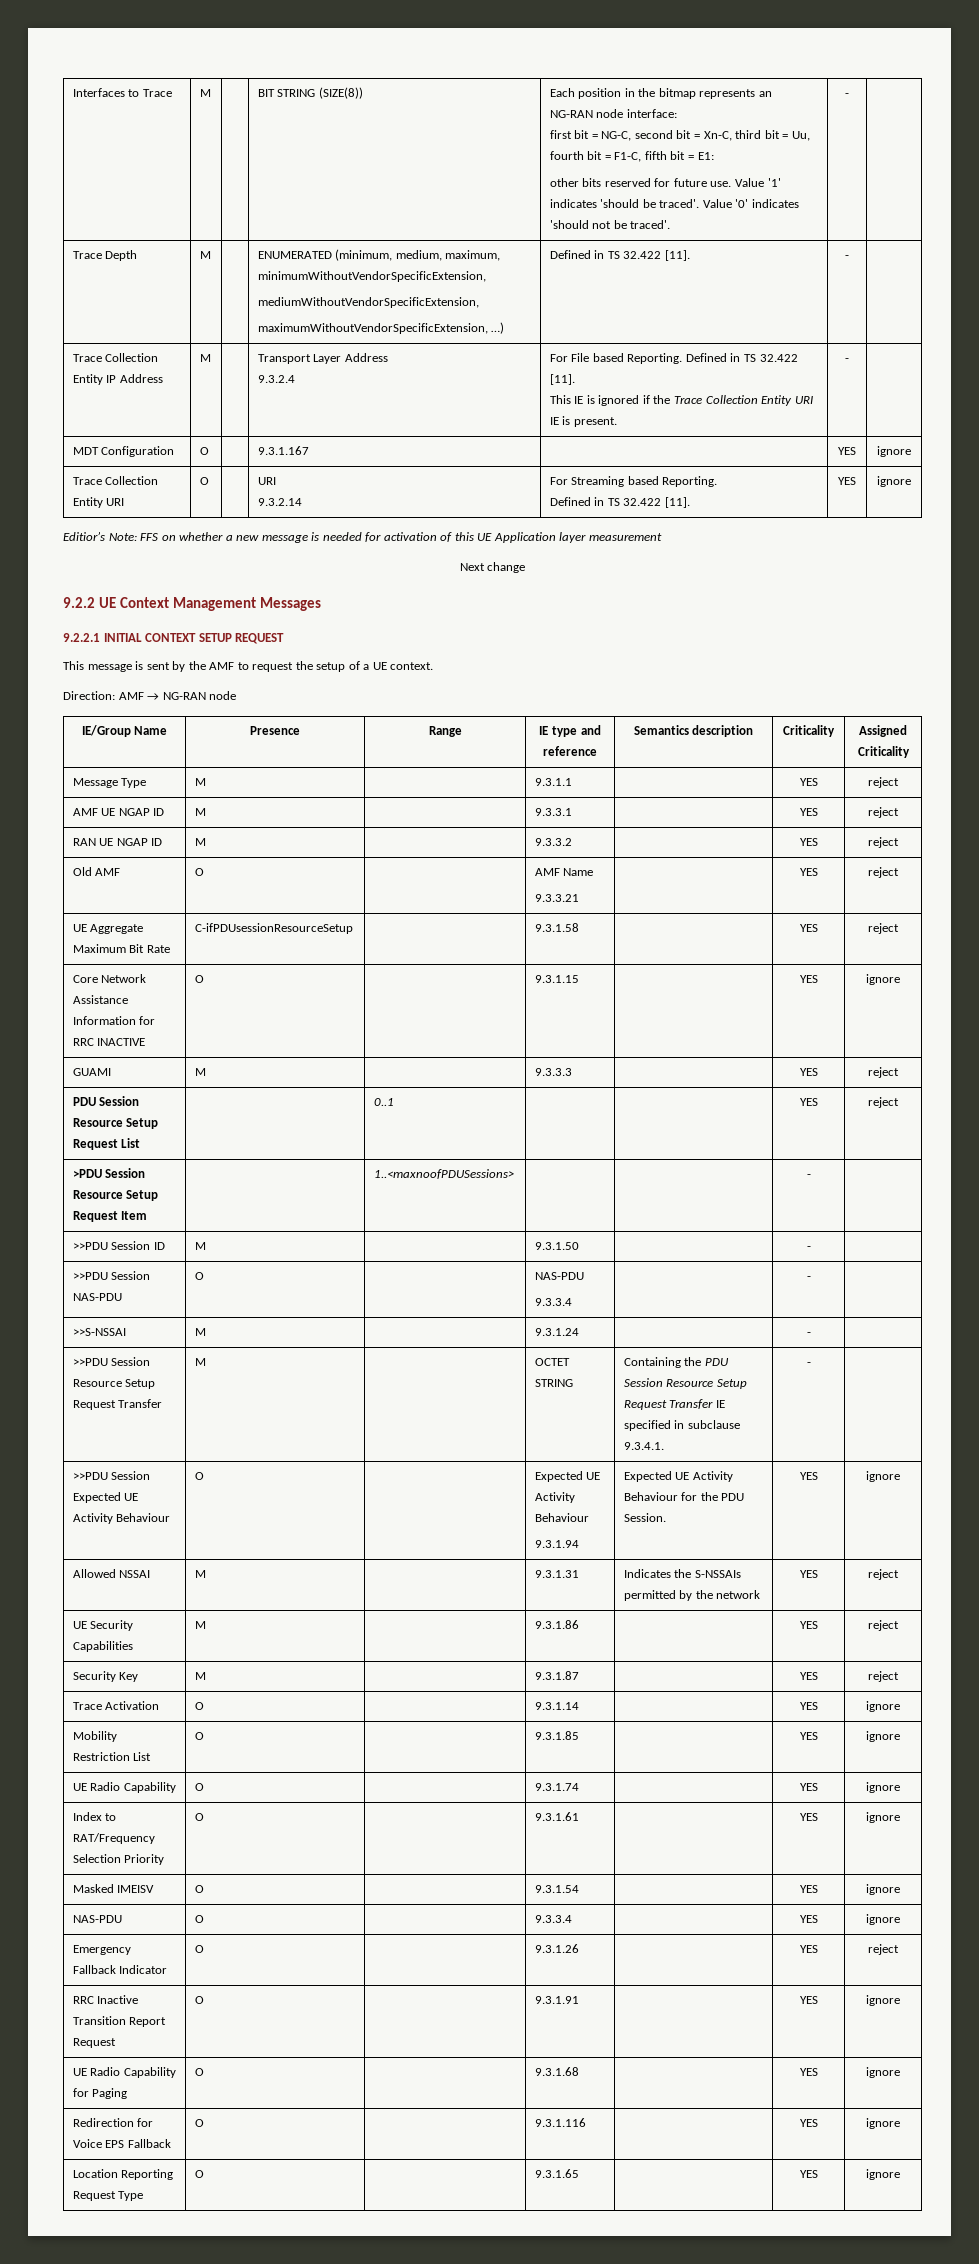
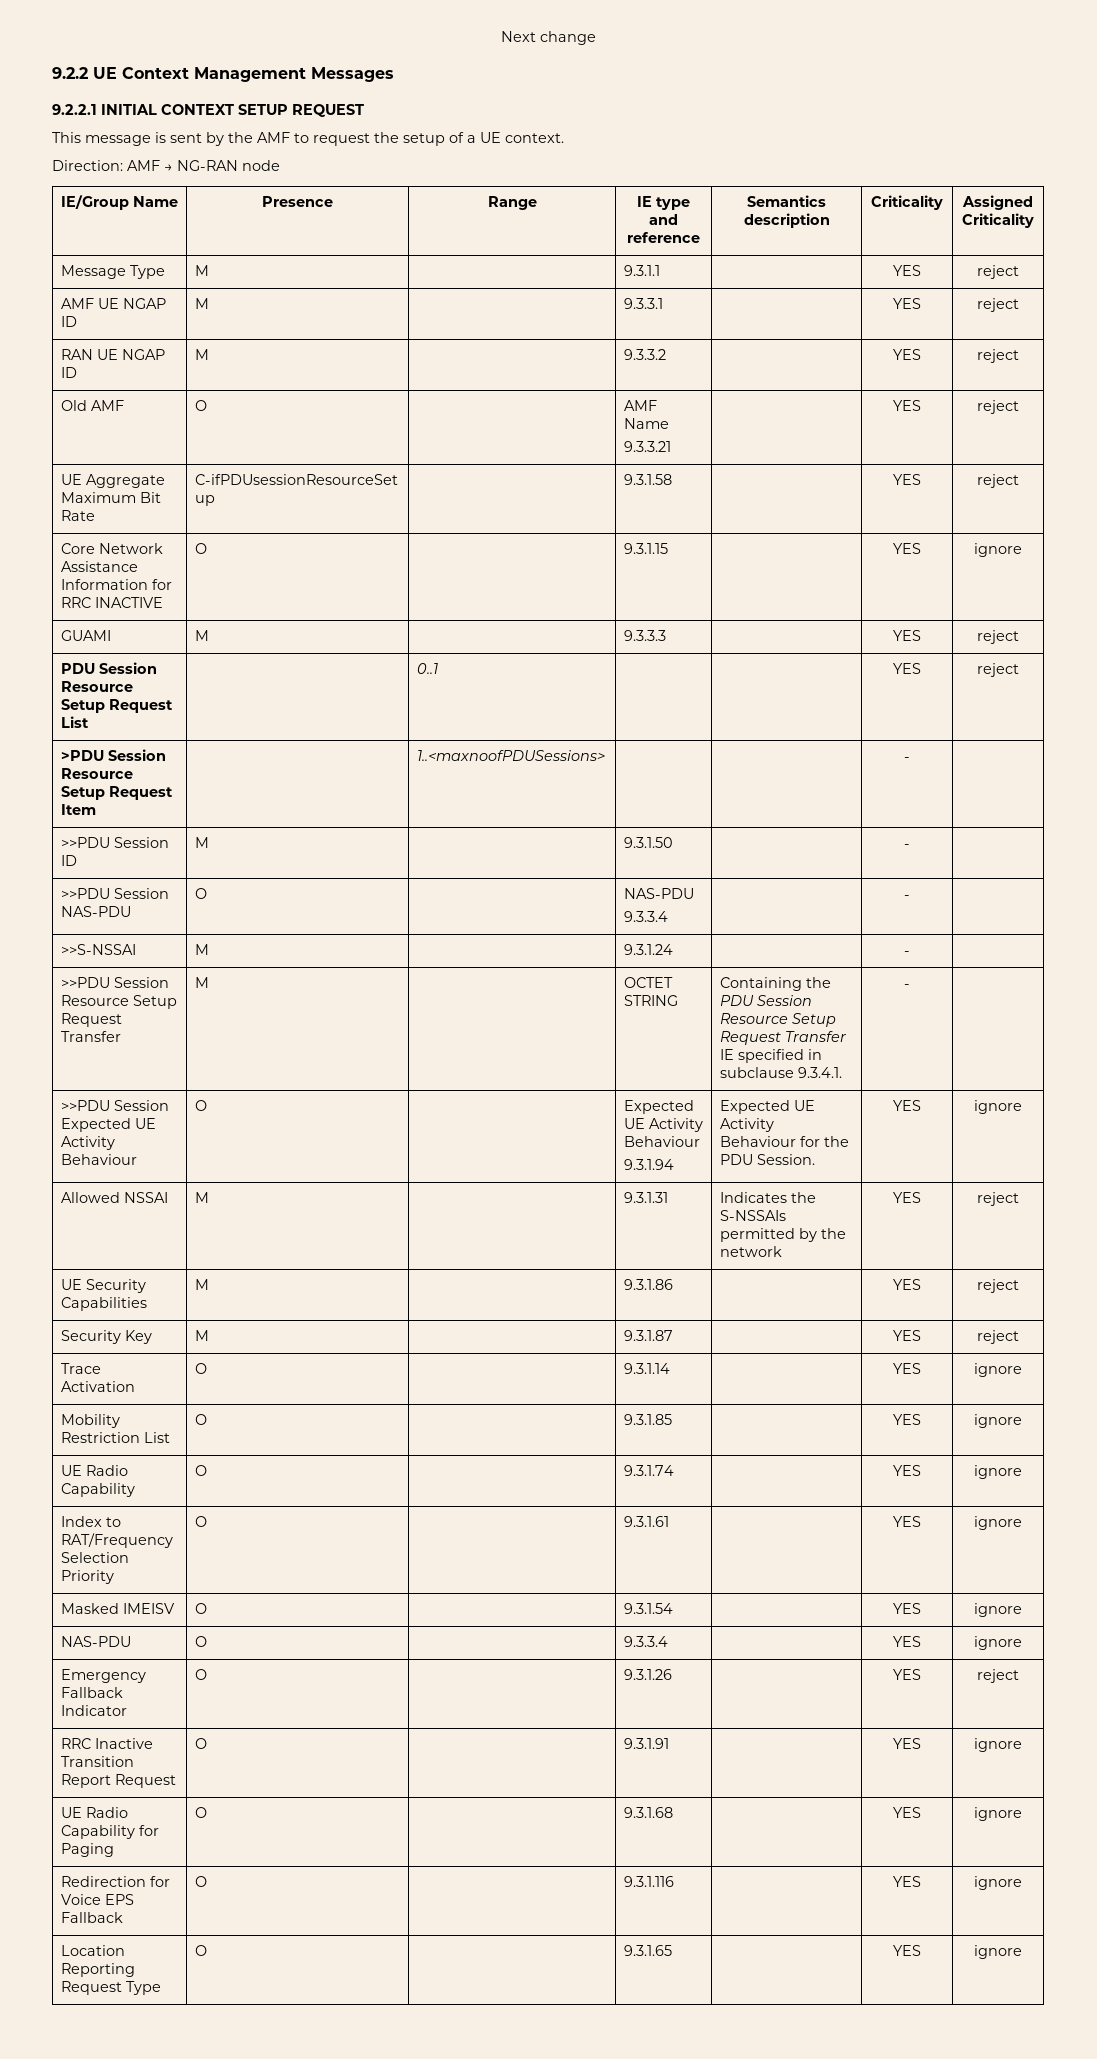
[72,88,172,97] [199,89,211,97] [257,87,363,99] [549,88,772,99] [549,109,677,118] [549,130,810,141] [549,151,714,162] [549,178,781,187] [549,199,799,208] [549,220,671,229] [845,93,849,97] [72,250,138,261] [199,251,211,259] [257,249,501,261] [257,271,486,282] [257,297,479,308] [257,322,505,334] [549,250,690,261] [845,255,849,259] [72,353,159,362] [72,374,163,385] [199,354,211,362] [257,353,388,364] [257,375,295,383] [549,353,798,364] [549,374,575,385] [549,395,813,406] [549,416,617,427] [845,358,849,362] [72,446,175,457] [199,447,209,455] [257,446,309,455] [838,447,856,455] [877,446,911,457] [72,476,159,485] [72,497,125,508] [199,477,209,485] [257,477,276,485] [257,498,302,506] [549,476,718,487] [549,497,690,508] [838,477,856,485] [877,476,911,487] [63,531,662,543] Interfaces to Trace | M | | BIT STRING (SIZE(8)) | Each position in the bitmap represents an NG-RAN node interface: // first bit = NG-C, second bit = Xn-C, third bit = Uu, fourth bit = F1-C, fifth bit = E1: // other bits reserved for future use. Value '1' indicates 'should be traced'. Value '0' indicates 'should not be traced'. | - | // Trace Depth | M | | ENUMERATED (minimum, medium, maximum, minimumWithoutVendorSpecificExtension, // mediumWithoutVendorSpecificExtension, // maximumWithoutVendorSpecificExtension, …) | Defined in TS 32.422 [11]. | - | // Trace Collection Entity IP Address | M | | Transport Layer Address // 9.3.2.4 | For File based Reporting. Defined in TS 32.422 [11]. // This IE is ignored if the Trace Collection Entity URI IE is present. | - | // MDT Configuration | O | | 9.3.1.167 | | YES | ignore // Trace Collection Entity URI | O | | URI // 9.3.2.14 | For Streaming based Reporting. // Defined in TS 32.422 [11]. | YES | ignore // Editior’s Note: FFS on whether a new message is needed for activation of this UE Application layer measurement // -> (501, 36) none

